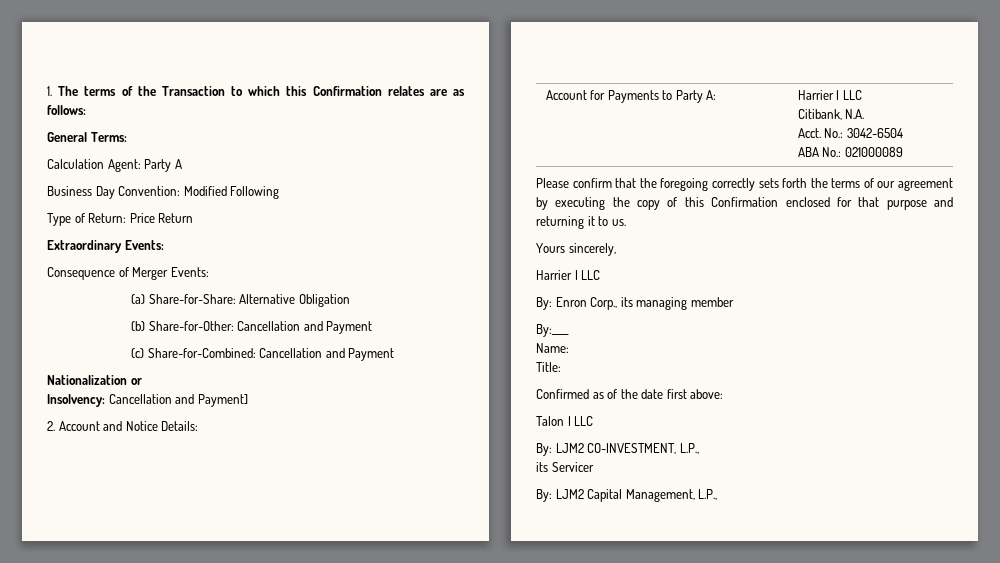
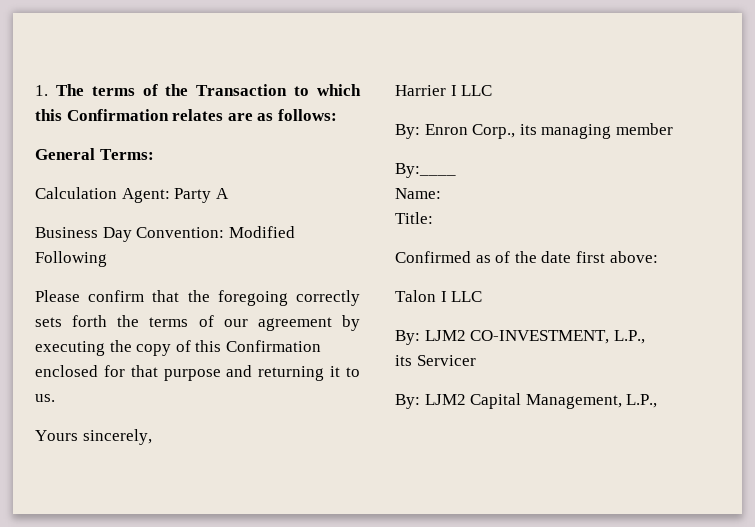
[47,213,194,226] [47,240,164,253] [47,267,209,280] [131,294,350,307] [131,321,373,334] [131,348,395,361] [47,375,142,385] [47,394,248,407] [47,421,199,431] [545,90,717,103] [797,90,862,100] [797,109,865,120] [797,128,903,138] [797,147,903,157] // Type of Return: Price Return // Extraordinary Events: // Consequence of Merger Events: // (a) Share-for-Share: Alternative Obligation // (b) Share-for-Other: Cancellation and Payment // (c) Share-for-Combined: Cancellation and Payment // Nationalization or // Insolvency: Cancellation and Payment] // 2. Account and Notice Details: // Account for Payments to Party A: | Harrier I LLC // Citibank, N.A. // Acct. No.: 3042-6504 // ABA No.: 021000089 -> (107, 259) none

